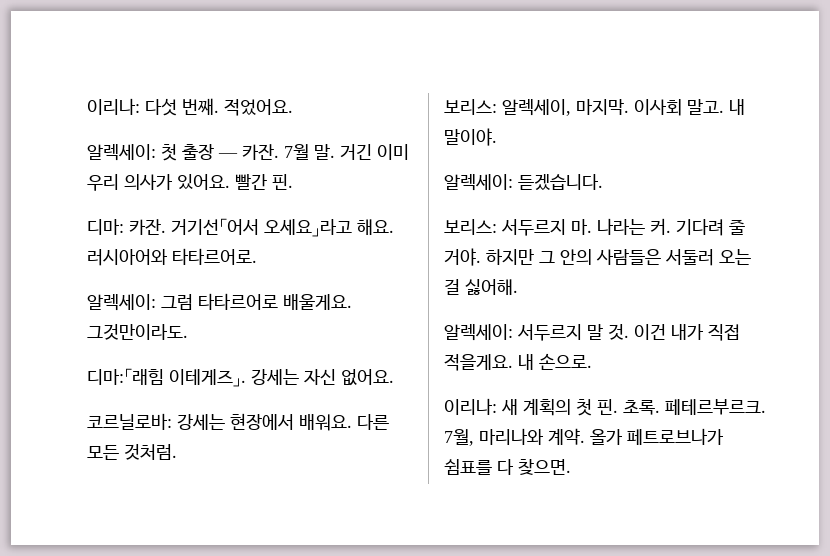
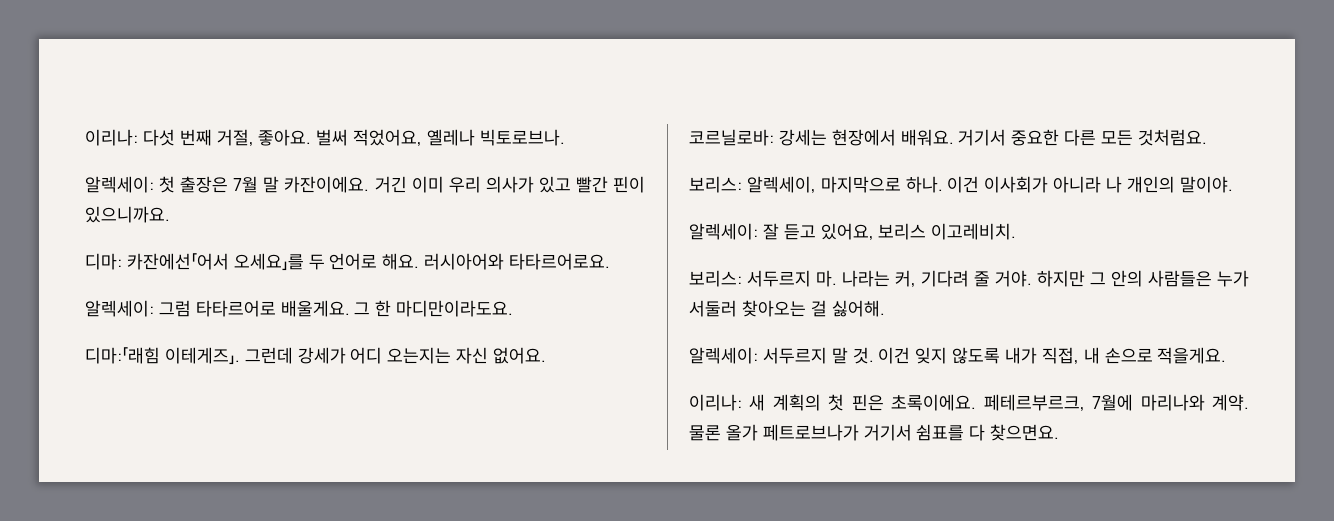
[182,98,293,116] [87,144,409,161] [87,174,293,191] [87,219,219,235] 번째. 적었어요. // 알렉세이: 첫 출장 — 카잔. 7월 말. 거긴 이미 우리 의사가 있어요. 빨간 핀. // 디마: 카잔. 거기선 -> [179,129,565,146] [85,176,645,193] [85,206,170,223] [85,253,191,270] 번째 거절, 좋아요. 벌써 적었어요, 옐레나 빅토로브나. // 알렉세이: 첫 출장은 7월 말 카잔이에요. 거긴 이미 우리 의사가 있고 빨간 핀이 있으니까요. // 디마: 카잔에선
[320,219,352,235] 라고 -> [287,253,378,270] 를 두 언어로
[172,248,257,265] 타타르어로. -> [509,253,611,270] 타타르어로요.
[87,324,188,340] 그것만이라도. -> [354,300,514,317] 그 한 마디만이라도요.
[251,369,299,385] 강세는 -> [244,347,452,364] 그런데 강세가 어디 오는지는
(352, 422) none -> [958,129,1060,146] 거기서 중요한
[124,444,177,460] 것처럼. -> [1137,129,1207,146] 것처럼요.
[576,99,745,116] [444,128,497,146] [444,174,603,191] 마지막. 이사회 말고. 내 말이야. // 알렉세이: 듣겠습니다. -> [820,176,1233,193] [689,223,1017,240] 마지막으로 하나. 이건 이사회가 아니라 나 개인의 말이야. // 알렉세이: 잘 듣고 있어요, 보리스 이고레비치.
[650,218,671,235] 커. -> [895,270,916,287] 커,
[665,249,751,266] 서둘러 오는 -> [1217,270,1249,287] [689,300,806,317] 누가 서둘러 찾아오는
[671,324,740,341] 내가 직접 -> [915,347,1153,364] 잊지 않도록 내가 직접, 내 손으로
[518,353,592,370] 내 손으로. -> (1227, 355) none
[597,399,766,415] [444,429,474,446] 핀. 초록. 페테르부르크. 7월, -> [851,394,1134,411] 핀은 초록이에요. 페테르부르크, 7월에
(585, 436) none -> [689,425,721,441] 물론
(724, 436) none -> [863,424,912,441] 거기서
[518,459,571,475] 찾으면. -> [990,424,1060,441] 찾으면요.

